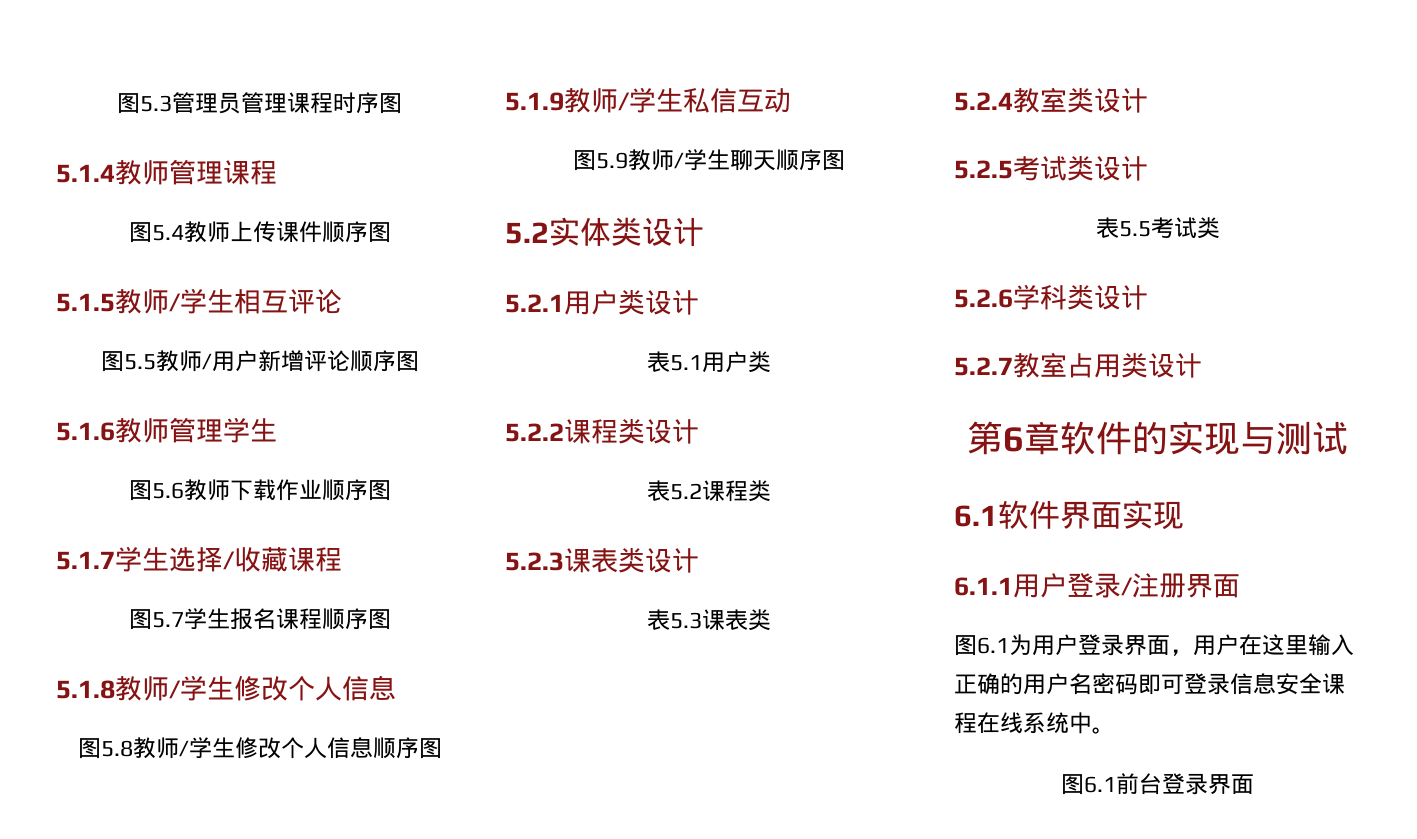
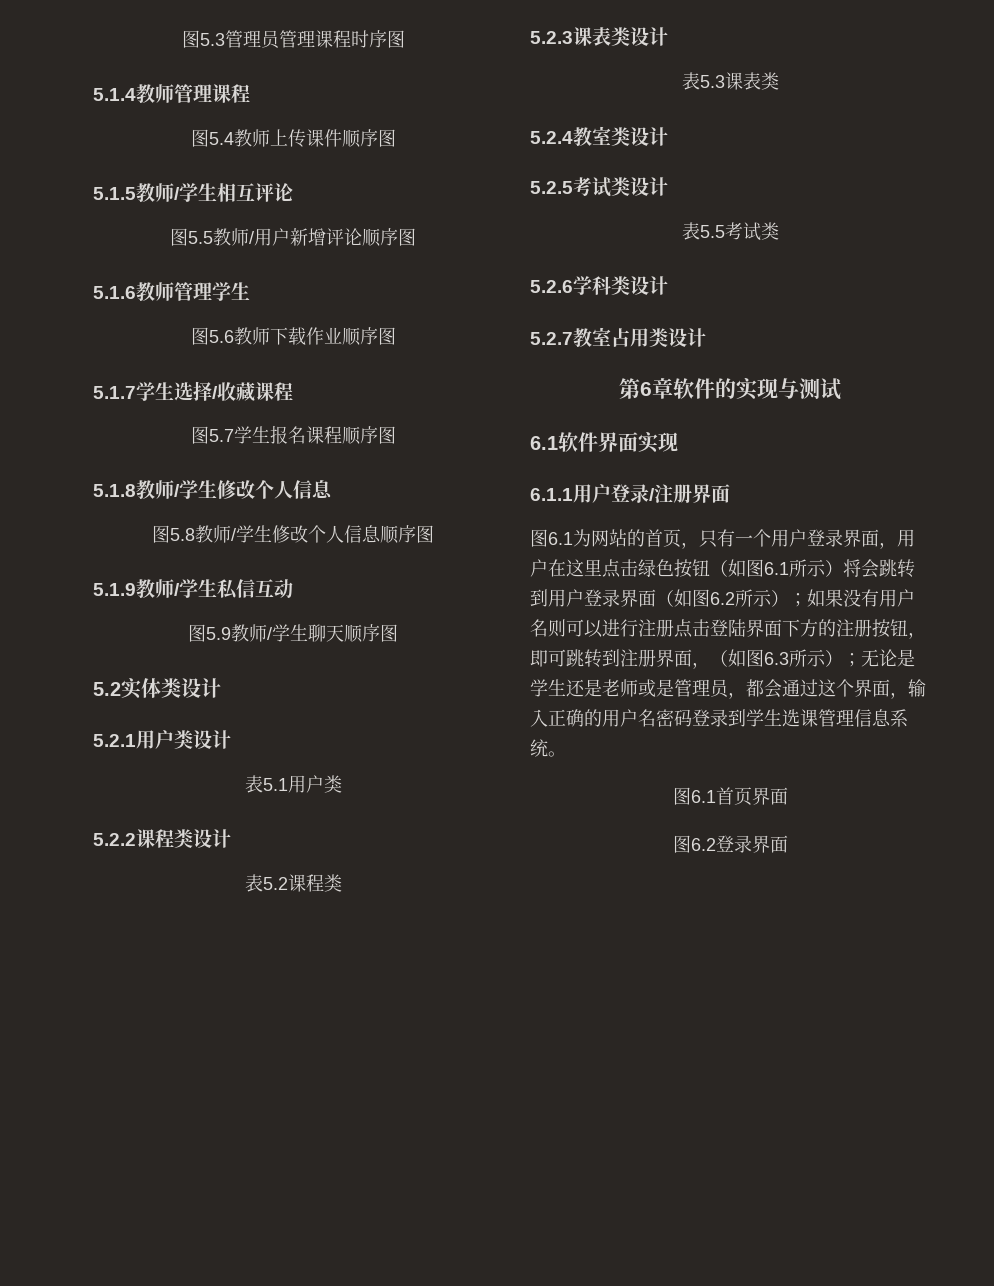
(1032, 645) none -> [591,529,771,549] 网站的首页，只有一个
(1308, 645) none -> [602,559,915,578] [530,589,915,607] [530,619,926,639] [530,649,915,669] [530,679,908,699] 点击绿色按钮（如图6.1所示）将会跳转到用户登录界面（如图6.2所示）；如果没有用户名则可以进行注册点击登陆界面下方的注册按钮，即可跳转到注册界面，（如图6.3所示）；无论是学生还是老师或是管理员，都会通过这个界面，
[1138,673,1345,695] [954,712,1092,734] 即可登录信息安全课程在线系统中 -> [692,709,908,727] [530,739,548,757] 登录到学生选课管理信息系统
[1116,773,1162,795] 前台 -> [715,787,788,806] [672,835,716,853] 首页界面 // 图6.2

